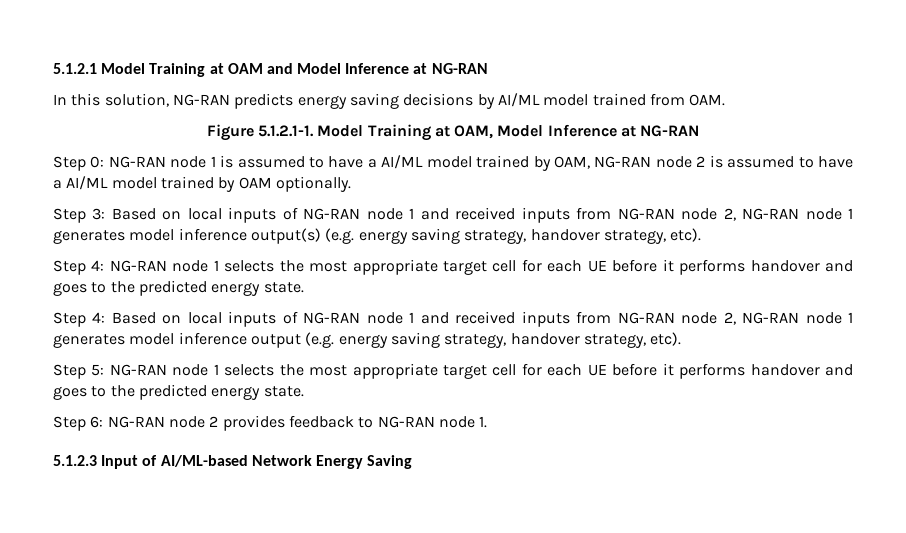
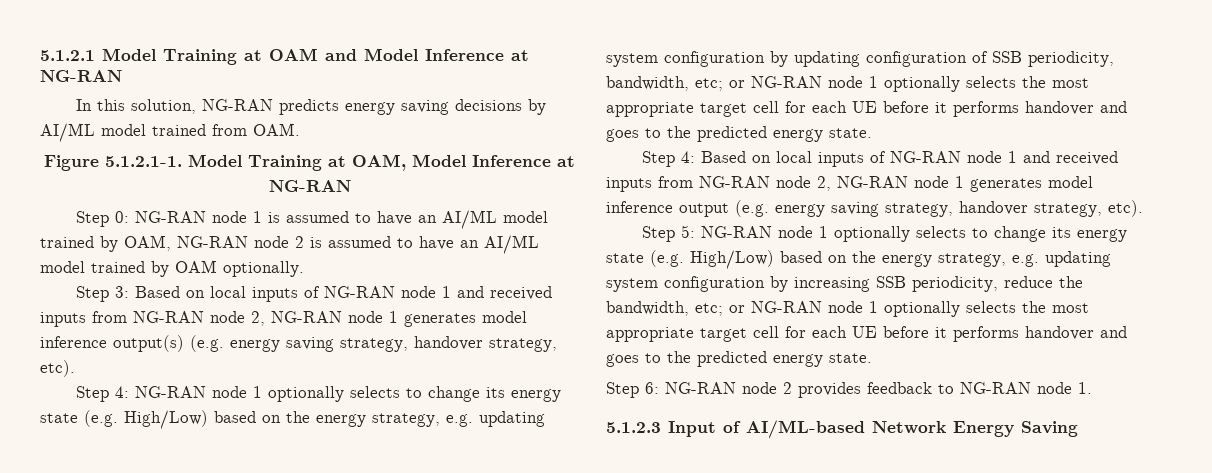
[367,159,377,168] a -> [418,215,438,223] an
[53,180,62,189] a -> [460,240,479,248] an
(219, 265) none -> [268,386,562,402] [40,410,545,429] [606,51,1114,67] [606,76,960,92] optionally selects to change its energy state (e.g. High/Low) based on the energy strategy, e.g. updating system configuration by updating configuration of SSB periodicity, bandwidth, etc; or NG-RAN node 1 optionally
(219, 369) none -> [834,226,1128,242] [606,250,1111,269] [606,276,1083,292] [606,301,960,317] optionally selects to change its energy state (e.g. High/Low) based on the energy strategy, e.g. updating system configuration by increasing SSB periodicity, reduce the bandwidth, etc; or NG-RAN node 1 optionally

